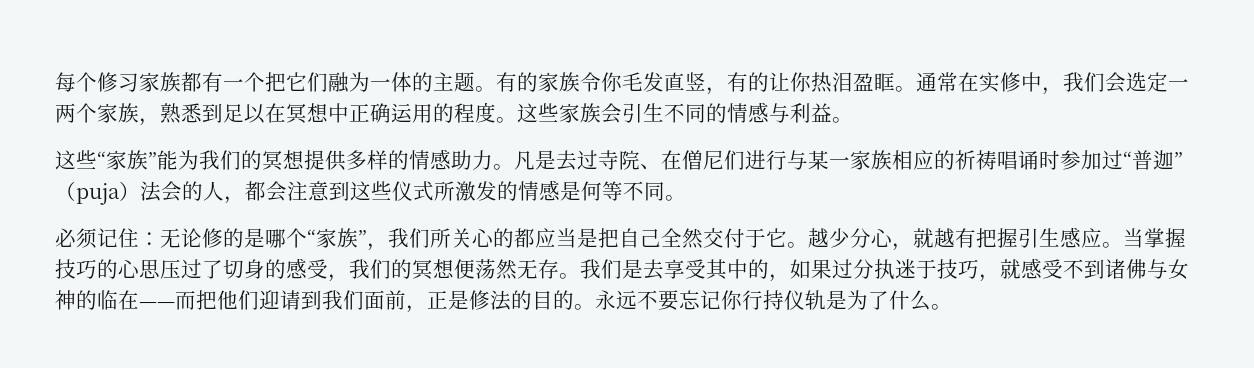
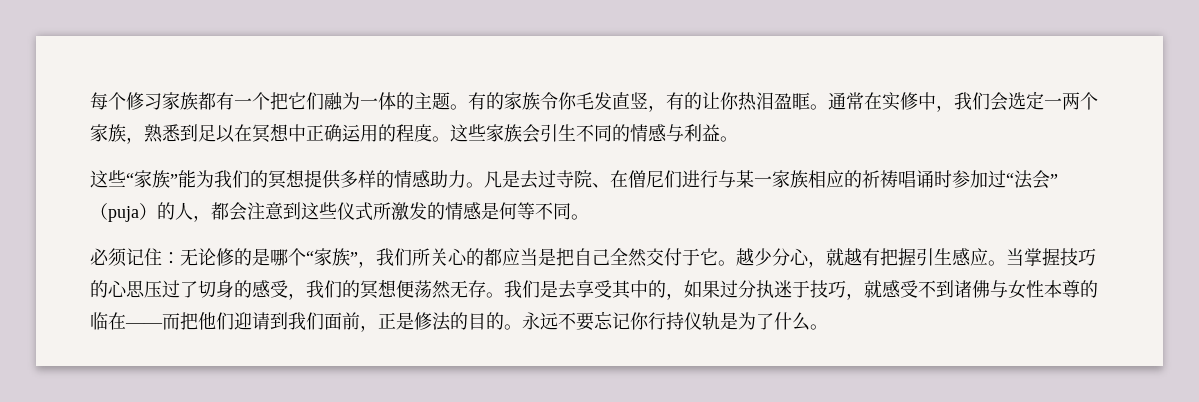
[1132,150,1174,170] 普迦 -> [1014,170,1050,189] 法会
[140,181,182,202] 法会 -> (157, 211) none
[55,290,76,310] 神 -> [1026,280,1080,298] 性本尊

